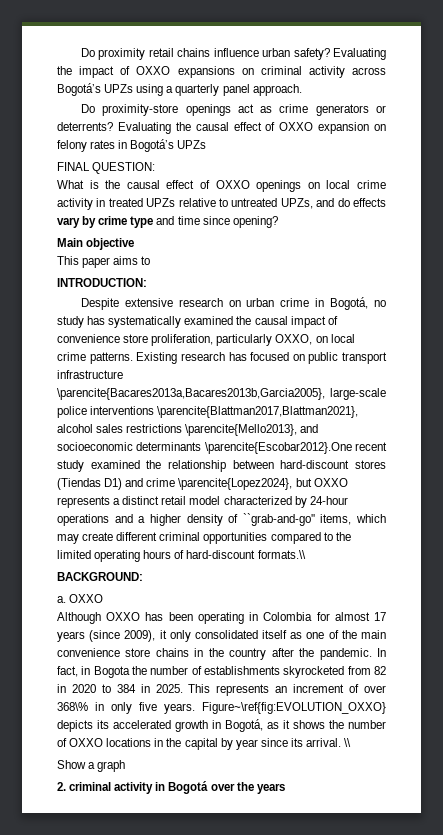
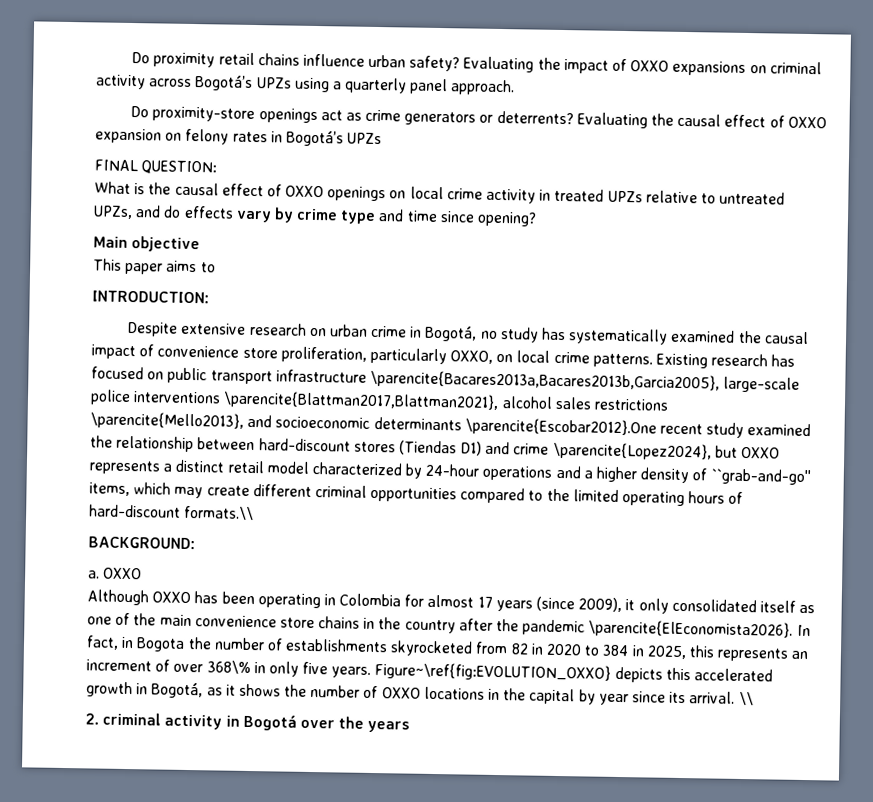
[319,648,372,660] pandemic. -> [522,619,794,639] pandemic \parencite{ElEconomista2026}.
[155,684,211,693] 2025. This -> [646,645,715,660] 2025, this
[97,720,109,729] its -> [665,667,691,681] this
[57,760,126,772] // Show a graph -> (754, 698) none

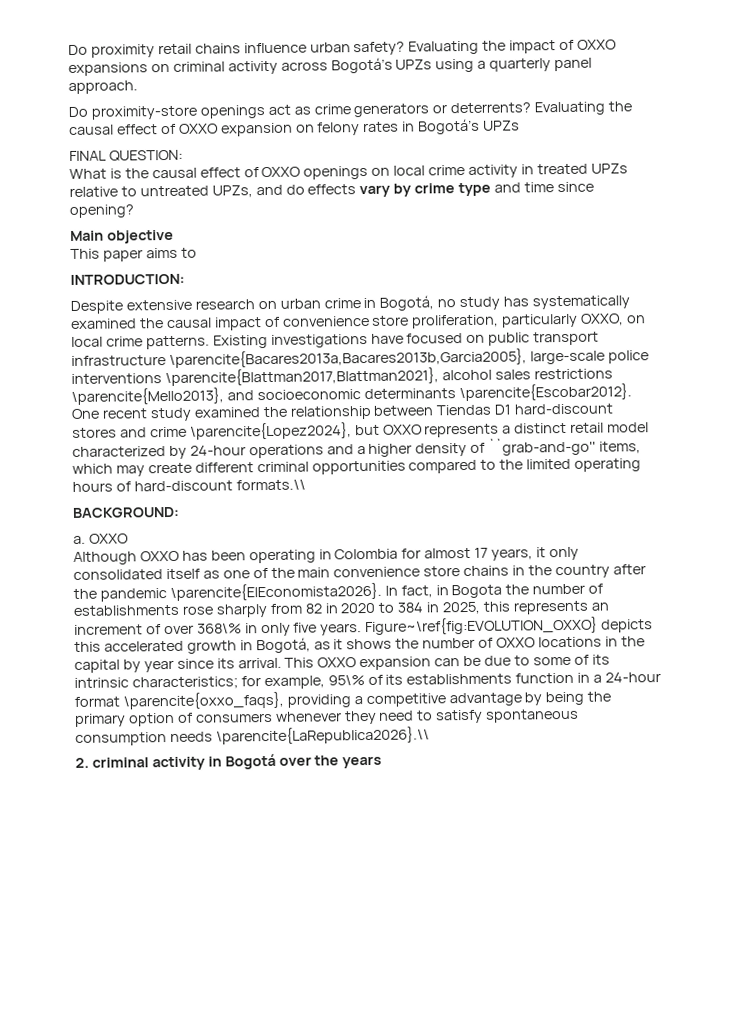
[711,353,796,367] research has -> [270,333,404,348] investigations have
[464,417,657,437] \parencite{Escobar2012}.One -> [458,383,632,402] [71,408,100,419] \parencite{Escobar2012}. One
[258,438,483,456] hard-discount stores (Tiendas D1) -> [436,403,614,416] [72,427,117,438] Tiendas D1 hard-discount stores
[495,596,623,613] years (since 2009), -> [491,548,534,561] years,
[390,640,474,657] skyrocketed -> [181,604,268,618] rose sharply
[738,691,754,706] \\ -> [284,654,610,671] [74,672,662,690] [74,691,612,710] [75,708,580,727] [75,726,430,746] This OXXO expansion can be due to some of its intrinsic characteristics; for example, 95\% of its establishments function in a 24-hour format \parencite{oxxo_faqs}, providing a competitive advantage by being the primary option of consumers whenever they need to satisfy spontaneous consumption needs \parencite{LaRepublica2026}.\\

